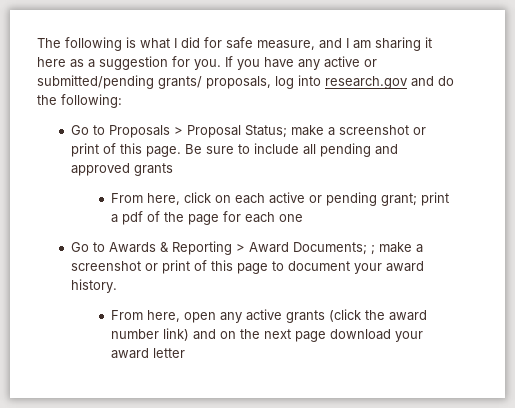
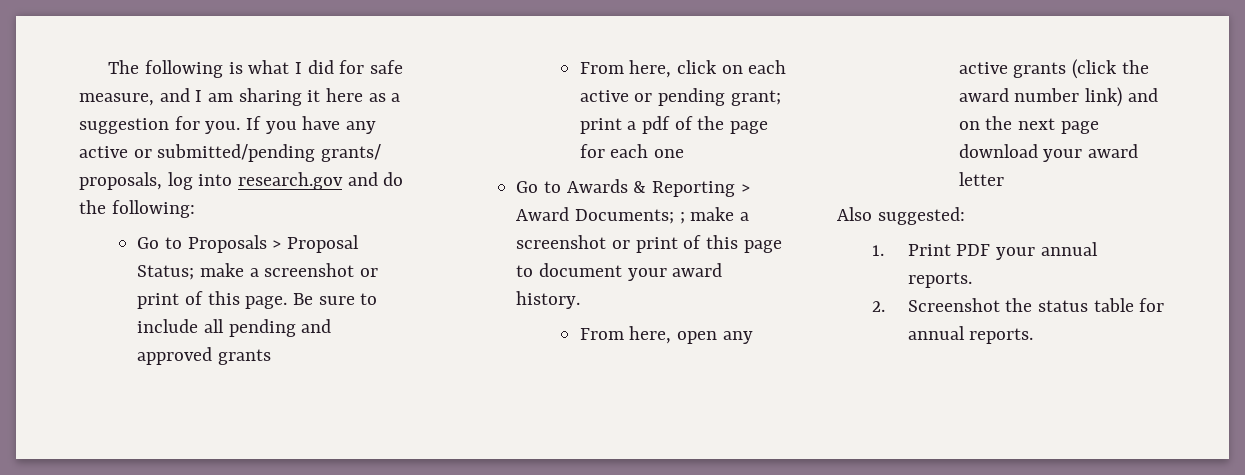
(185, 353) none -> [837,207,965,225] [872,242,1098,260] [907,272,972,288] [872,298,1165,312] [907,326,1034,344] // Also suggested: // 1. Print PDF your annual reports. // 2. Screenshot the status table for annual reports.

